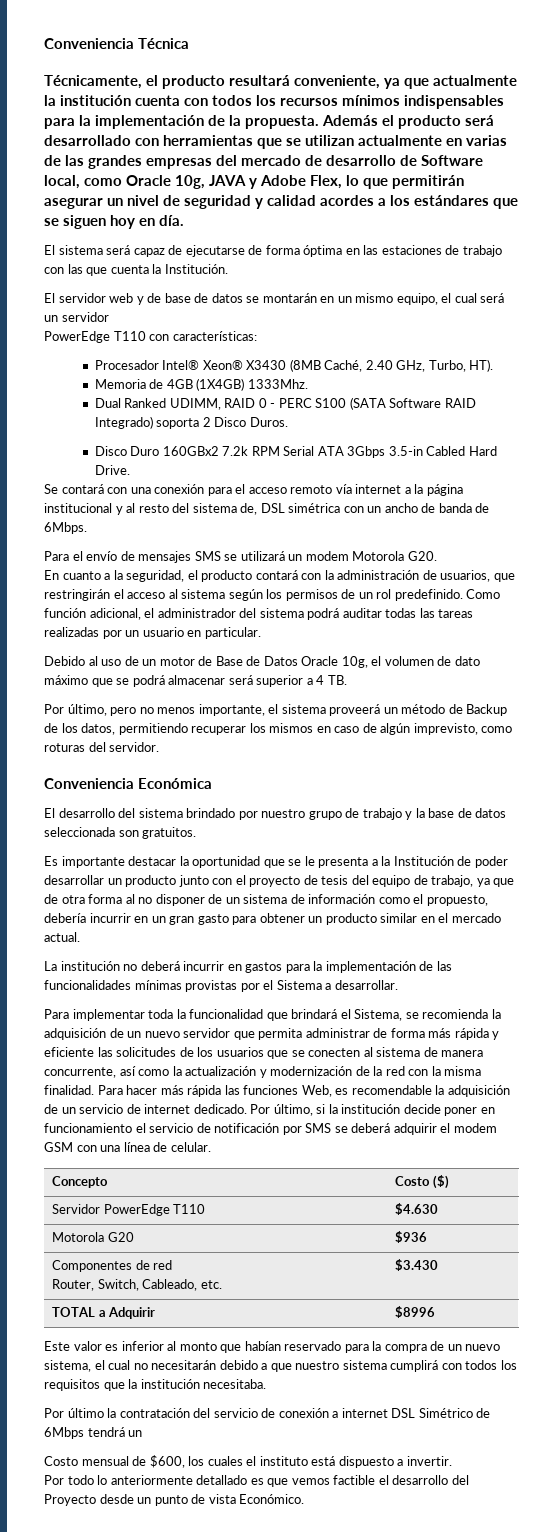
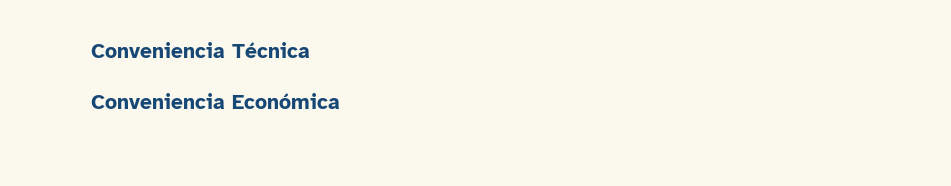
[44,75,517,89] [44,95,504,109] [44,115,494,129] [44,135,507,149] [44,155,483,169] [44,175,464,189] [44,195,518,209] [44,215,184,229] [44,245,502,257] [44,264,228,276] [44,293,505,305] [44,312,109,322] [44,331,257,343] [94,359,494,372] [94,378,308,391] [94,397,476,410] [94,416,288,429] [94,446,497,458] [94,465,130,475] [44,484,463,496] [44,503,490,515] [44,522,87,534] [44,551,437,563] [44,570,515,582] [44,589,501,601] [44,608,474,620] [44,627,261,639] [44,656,480,668] [44,675,347,687] [44,704,508,716] [44,723,513,735] [44,742,160,752] [44,778,212,789] [44,808,507,820] [44,827,197,839] [44,856,508,868] [44,875,515,887] [44,894,488,906] [44,913,501,925] [44,932,80,942] [44,961,452,973] [44,980,398,992] [44,1009,501,1021] [44,1028,500,1040] [44,1047,484,1059] [44,1066,482,1078] [44,1085,510,1097] [44,1104,495,1116] [44,1123,497,1135] [44,1142,211,1152] [52,1176,109,1188] [395,1175,449,1189] [52,1204,206,1216] [395,1203,439,1215] [52,1232,134,1242] [395,1231,428,1243] [52,1260,173,1272] [52,1279,222,1291] [395,1259,439,1271] [52,1307,156,1319] [395,1306,436,1318] [44,1341,501,1353] [44,1360,517,1372] [44,1379,267,1391] [44,1408,491,1418] [44,1427,143,1439] [44,1455,452,1468] [44,1475,469,1487] [44,1494,305,1506] Técnicamente, el producto resultará conveniente, ya que actualmente la institución cuenta con todos los recursos mínimos indispensables para la implementación de la propuesta. Además el producto será desarrollado con herramientas que se utilizan actualmente en varias de las grandes empresas del mercado de desarrollo de Software local, como Oracle 10g, JAVA y Adobe Flex, lo que permitirán asegurar un nivel de seguridad y calidad acordes a los estándares que se siguen hoy en día. // El sistema será capaz de ejecutarse de forma óptima en las estaciones de trabajo con las que cuenta la Institución. // El servidor web y de base de datos se montarán en un mismo equipo, el cual será un servidor // PowerEdge T110 con características: // Procesador Intel® Xeon® X3430 (8MB Caché, 2.40 GHz, Turbo, HT). // Memoria de 4GB (1X4GB) 1333Mhz. // Dual Ranked UDIMM, RAID 0 - PERC S100 (SATA Software RAID Integrado) soporta 2 Disco Duros. // Disco Duro 160GBx2 7.2k RPM Serial ATA 3Gbps 3.5-in Cabled Hard Drive. // Se contará con una conexión para el acceso remoto vía internet a la página institucional y al resto del sistema de, DSL simétrica con un ancho de banda de 6Mbps. // Para el envío de mensajes SMS se utilizará un modem Motorola G20. // En cuanto a la seguridad, el producto contará con la administración de usuarios, que restringirán el acceso al sistema según los permisos de un rol predefinido. Como función adicional, el administrador del sistema podrá auditar todas las tareas realizadas por un usuario en particular. // Debido al uso de un motor de Base de Datos Oracle 10g, el volumen de dato máximo que se podrá almacenar será superior a 4 TB. // Por último, pero no menos importante, el sistema proveerá un método de Backup de los datos, permitiendo recuperar los mismos en caso de algún imprevisto, como roturas del servidor. // Conveniencia Económica // El desarrollo del sistema brindado por nuestro grupo de trabajo y la base de datos seleccionada son gratuitos. // Es importante destacar la oportunidad que se le presenta a la Institución de poder desarrollar un producto junto con el proyecto de tesis del equipo de trabajo, ya que de otra forma al no disponer de un sistema de información como el propuesto, debería incurrir en un gran gasto para obtener un producto similar en el mercado actual. // La institución no deberá incurrir en gastos para la implementación de las funcionalidades mínimas provistas por el Sistema a desarrollar. // Para implementar toda la funcionalidad que brindará el Sistema, se recomienda la adquisición de un nuevo servidor que permita administrar de forma más rápida y eficiente las solicitudes de los usuarios que se conecten al sistema de manera concurrente, así como la actualización y modernización de la red con la misma finalidad. Para hacer más rápida las funciones Web, es recomendable la adquisición de un servicio de internet dedicado. Por último, si la institución decide poner en funcionamiento el servicio de notificación por SMS se deberá adquirir el modem GSM con una línea de celular. // Concepto | Costo ($) // Servidor PowerEdge T110 | $4.630 // Motorola G20 | $936 // Componentes de red // Router, Switch, Cableado, etc. | $3.430 // TOTAL a Adquirir | $8996 // Este valor es inferior al monto que habían reservado para la compra de un nuevo sistema, el cual no necesitarán debido a que nuestro sistema cumplirá con todos los requisitos que la institución necesitaba. // Por último la contratación del servicio de conexión a internet DSL Simétrico de 6Mbps tendrá un // Costo mensual de $600, los cuales el instituto está dispuesto a invertir. // Por todo lo anteriormente detallado es que vemos factible el desarrollo del Proyecto desde un punto de vista Económico. -> [91,93,340,109] Conveniencia Económica

